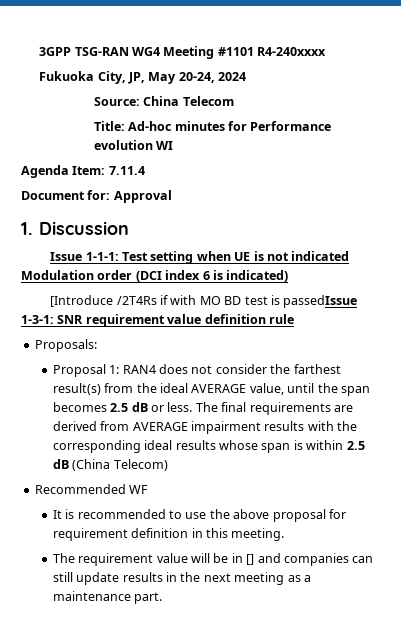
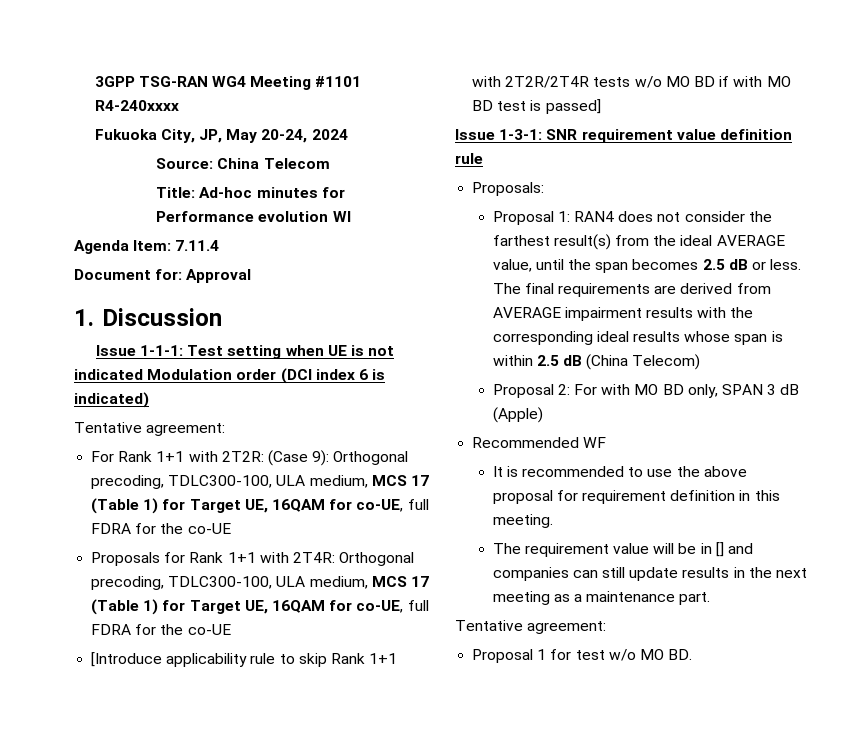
[50,295,157,307] [Introduce /2T4Rs -> [74,422,226,436] [91,450,409,466] [91,475,429,489] [91,498,429,514] [91,523,231,534] [91,552,415,566] [91,576,429,590] [91,599,429,615] [91,624,231,635] [91,652,398,667] [472,76,715,88] Tentative agreement: // For Rank 1+1 with 2T2R: (Case 9): Orthogonal precoding, TDLC300-100, ULA medium, MCS 17 (Table 1) for Target UE, 16QAM for co-UE, full FDRA for the co-UE // Proposals for Rank 1+1 with 2T4R: Orthogonal precoding, TDLC300-100, ULA medium, MCS 17 (Table 1) for Target UE, 16QAM for co-UE, full FDRA for the co-UE // [Introduce applicability rule to skip Rank 1+1 with 2T2R/2T4R tests w/o MO BD
[283,295,358,308] passedIssue -> [545,99,601,114] [455,129,495,140] passed] // Issue
(168, 465) none -> [492,384,800,398] [492,407,543,423] // Proposal 2: For with MO BD only, SPAN 3 dB (Apple)
(163, 598) none -> [455,620,607,634] [472,649,693,663] // Tentative agreement: // Proposal 1 for test w/o MO BD.

